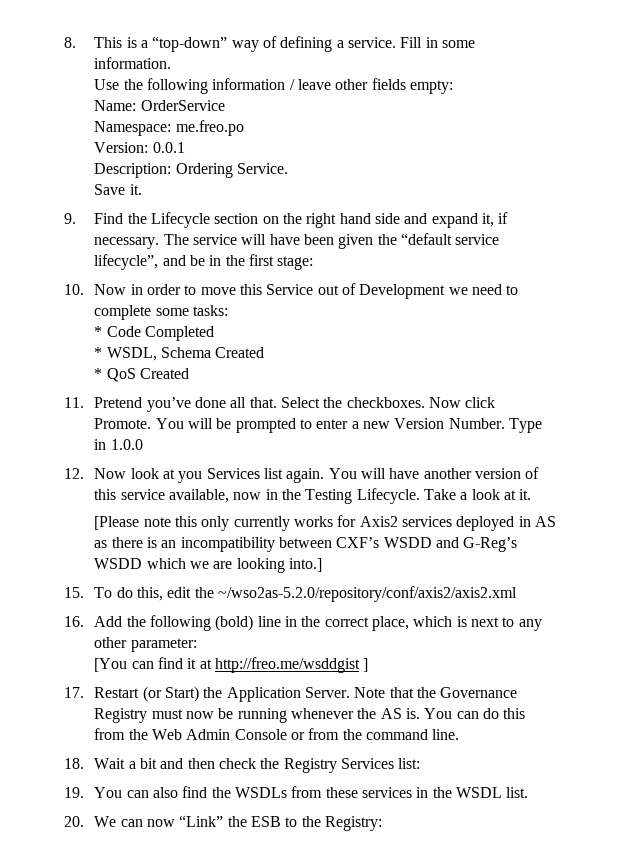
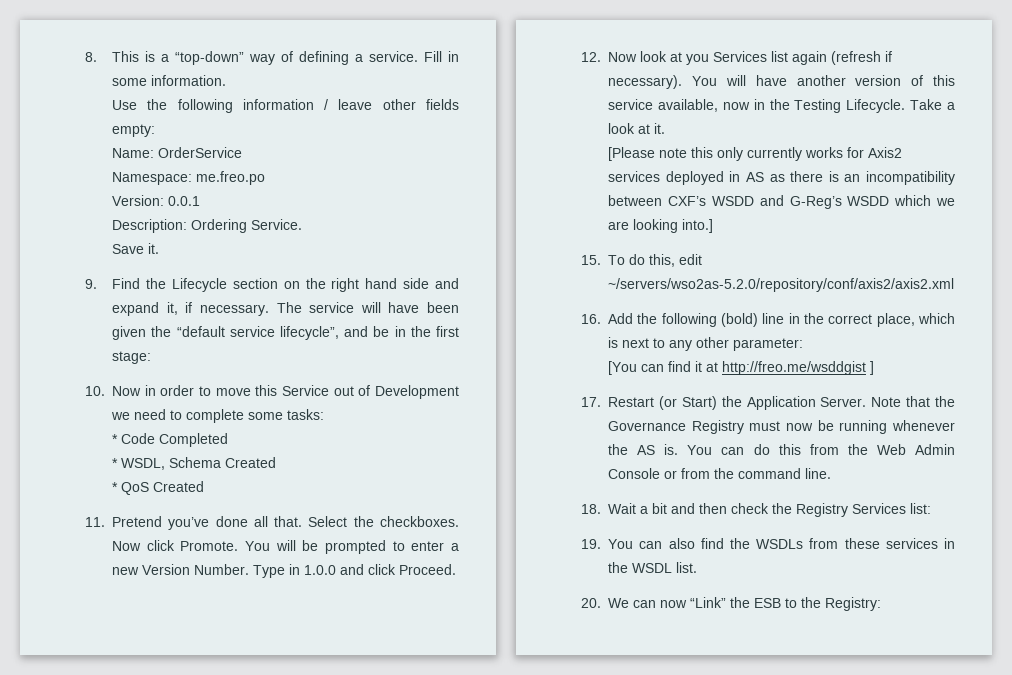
(143, 444) none -> [340,564,457,575] and click Proceed.
[286,468,325,483] again. -> [792,51,893,65] [608,75,683,89] again (refresh if necessary).
[194,586,517,602] the ~/wso2as-5.2.0/repository/conf/axis2/axis2.xml -> [608,278,955,292] ~/servers/wso2as-5.2.0/repository/conf/axis2/axis2.xml

